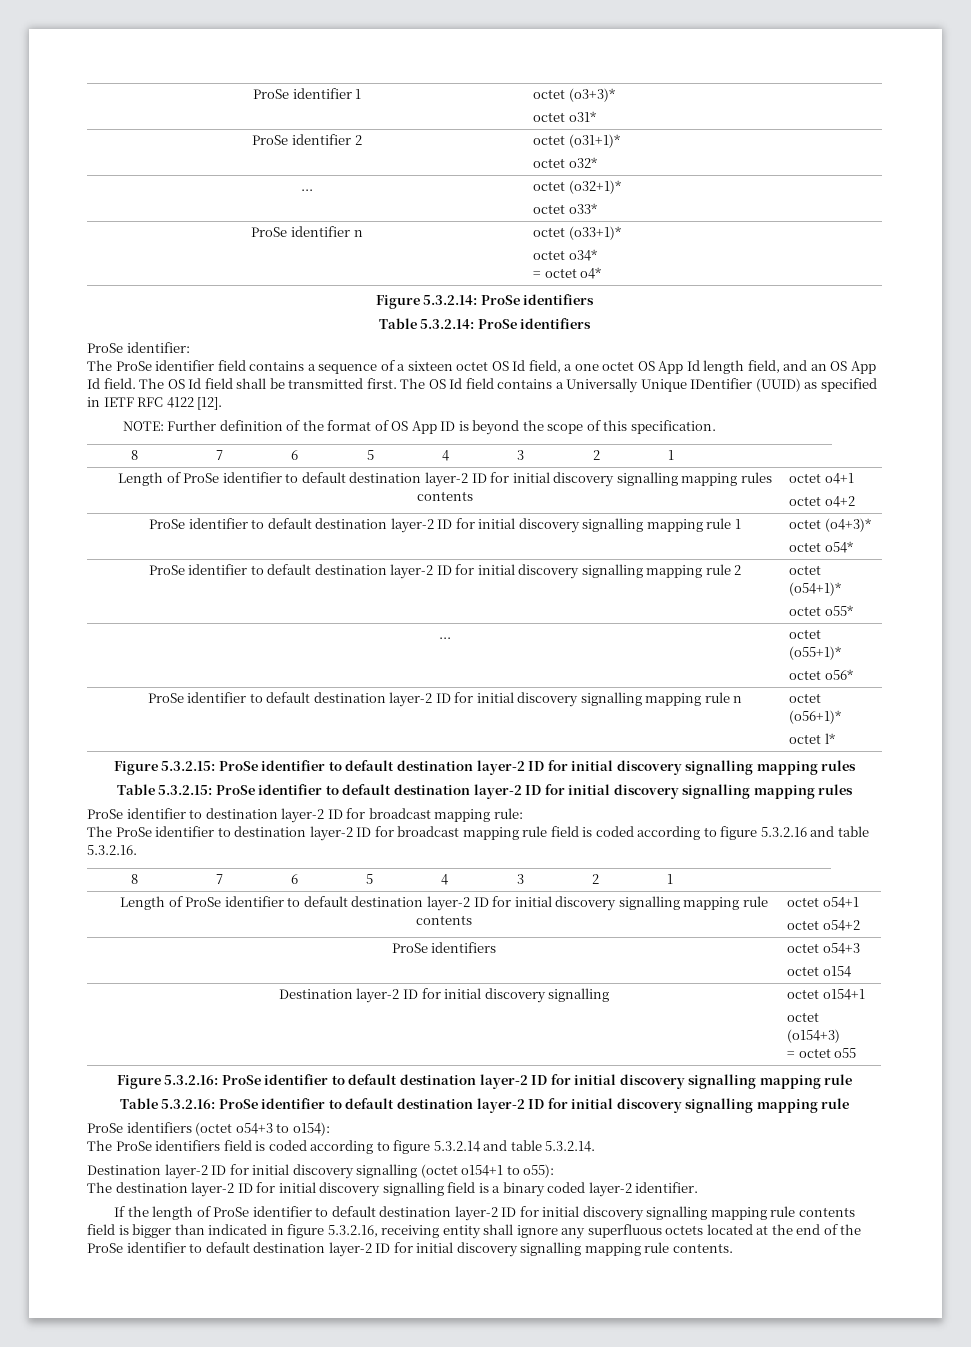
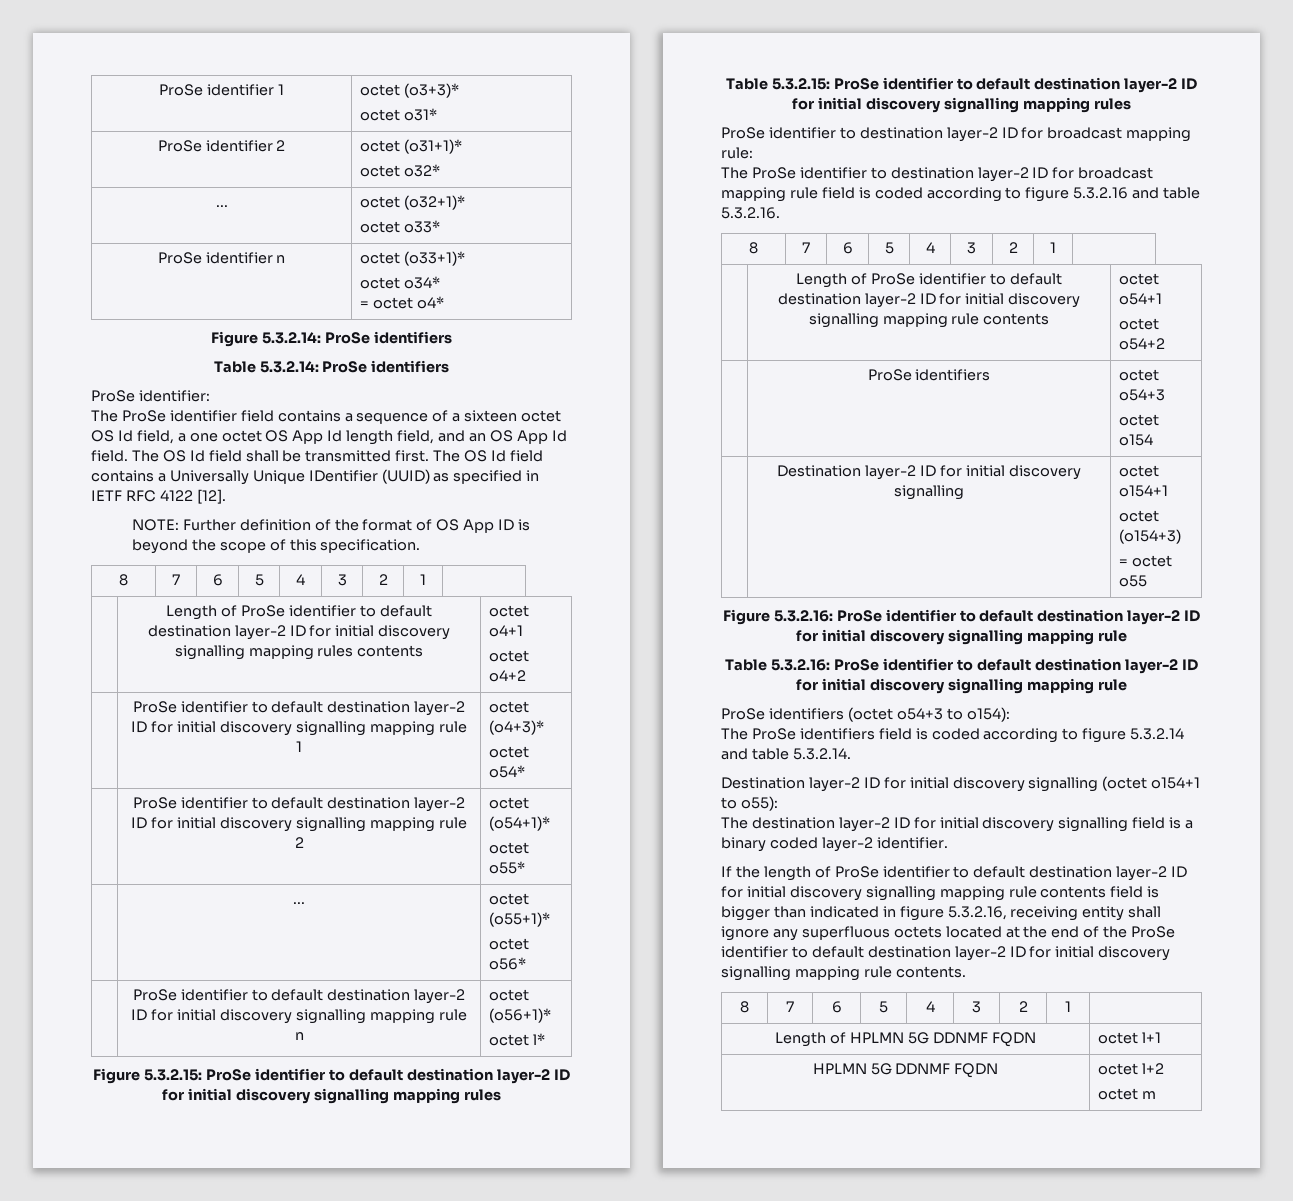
(733, 1248) none -> [740,1001,749,1013] [786,1001,794,1012] [831,1001,842,1013] [879,1001,888,1013] [925,1001,935,1012] [972,1001,981,1013] [1018,1001,1028,1012] [1065,1001,1071,1012] [775,1032,1036,1047] [1098,1032,1162,1044] [812,1063,999,1078] [1098,1063,1165,1075] [1098,1088,1157,1100] // 8 | 7 | 6 | 5 | 4 | 3 | 2 | 1 | // Length of HPLMN 5G DDNMF FQDN | octet l+1 // HPLMN 5G DDNMF FQDN | octet l+2 // octet m

